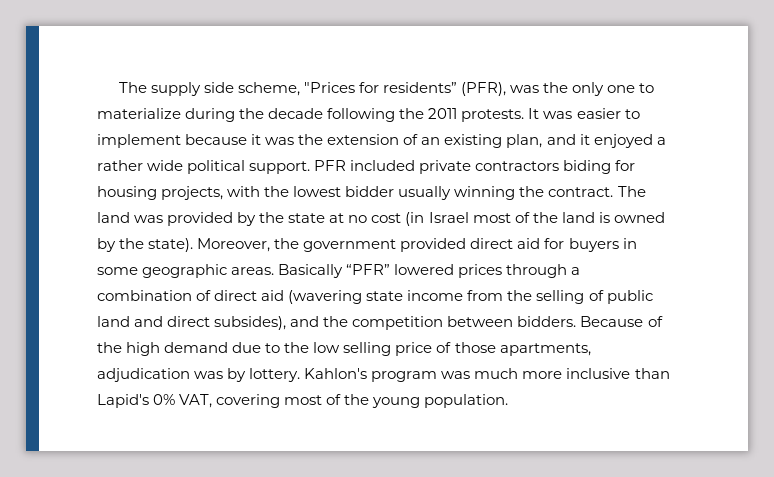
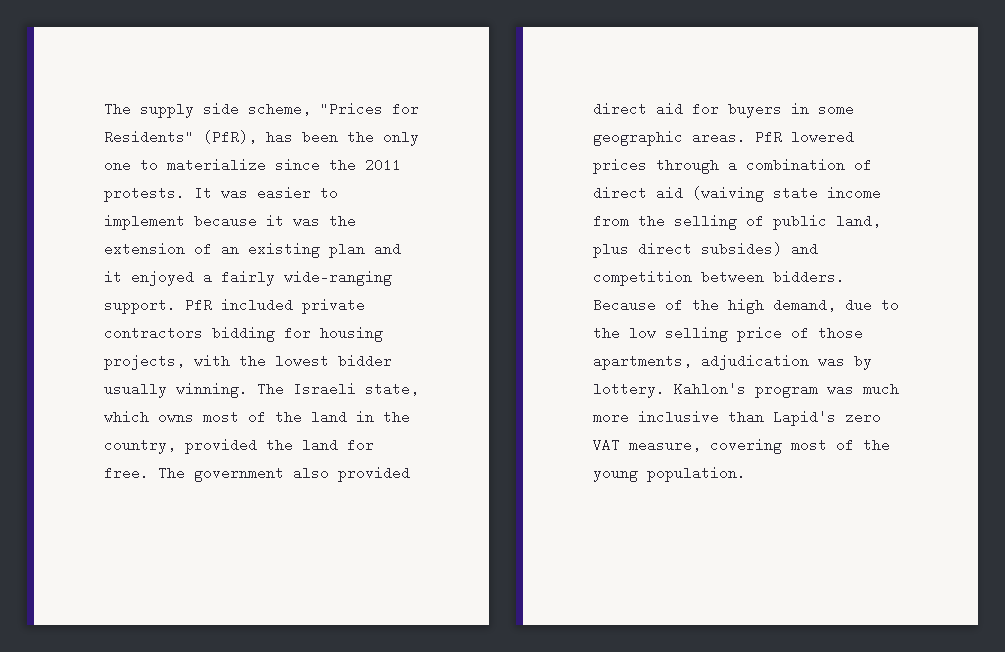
[382,82,539,96] residents” (PFR), was -> [104,130,338,144] Residents" (PfR), has been
[185,108,396,122] during the decade following -> [275,158,320,172] since
[506,134,543,148] plan, -> [329,242,365,258] plan
[97,160,347,174] rather wide political support. PFR -> [221,270,392,286] [104,298,212,314] fairly wide-ranging support. PfR
[563,160,612,174] biding -> [212,326,275,342] bidding
[454,186,646,200] [97,212,665,226] [97,238,397,252] winning the contract. The land was provided by the state at no cost (in Israel most of the land is owned by the state). Moreover, the government -> [176,382,419,398] [104,410,410,424] [104,438,374,454] [104,466,329,482] winning. The Israeli state, which owns most of the land in the country, provided the land for free. The government also
[278,264,391,278] Basically “PFR” -> [755,130,782,144] PfR
[288,290,363,304] (wavering -> [692,186,764,202] (waiving
[97,316,349,330] land and direct subsides), and the -> [836,214,881,228] [593,242,818,258] land, plus direct subsides) and
[164,342,229,353] demand -> [773,298,836,312] demand,
[153,394,213,408] 0% VAT, -> [845,410,881,424] [593,438,701,452] zero VAT measure,

